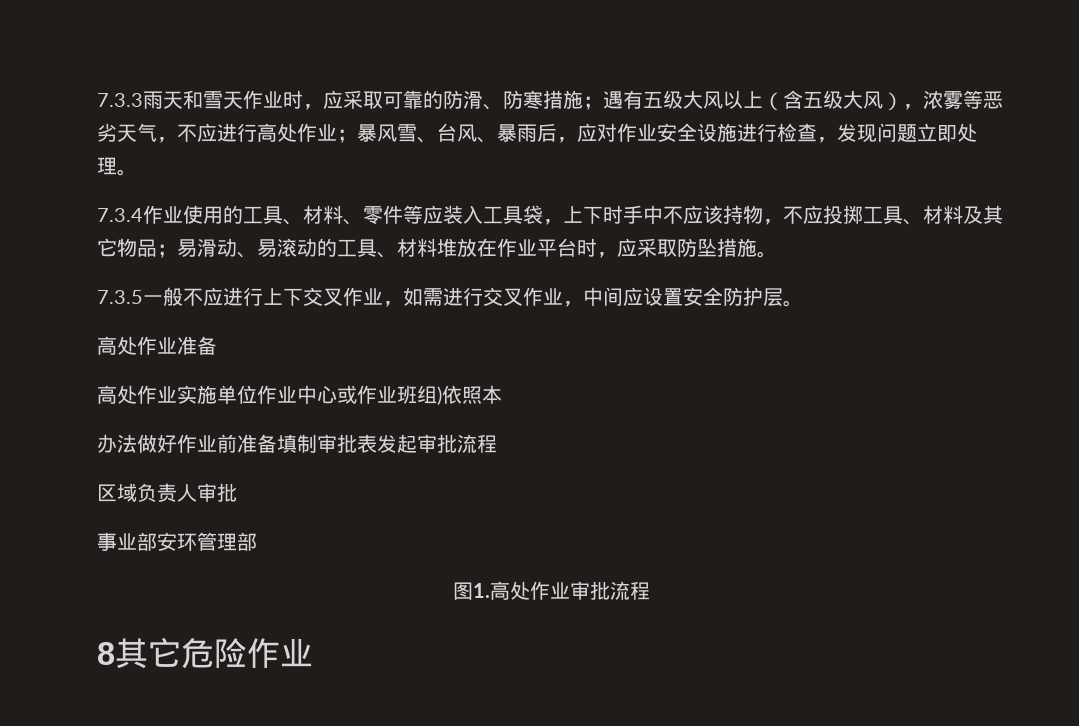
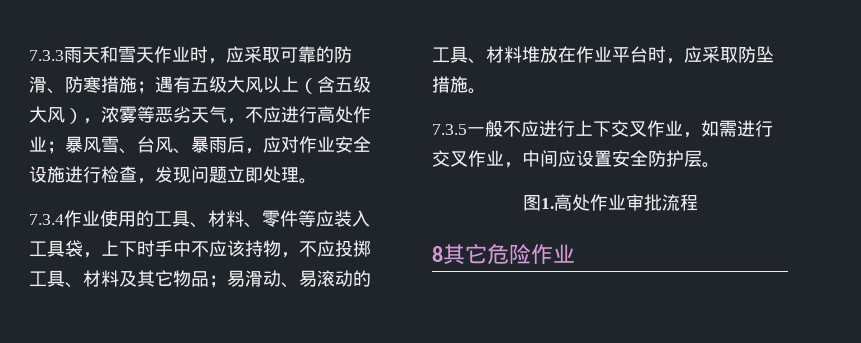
[97,336,217,355] [97,385,502,405] [97,434,497,453] [97,483,237,503] [97,532,257,551] // 高处作业准备 // 高处作业实施单位作业中心或作业班组)依照本 // 办法做好作业前准备填制审批表发起审批流程 // 区域负责人审批 // 事业部安环管理部 -> (720, 165) none

